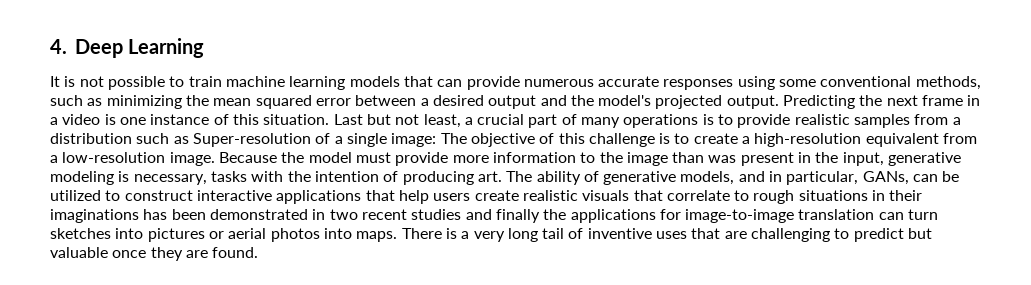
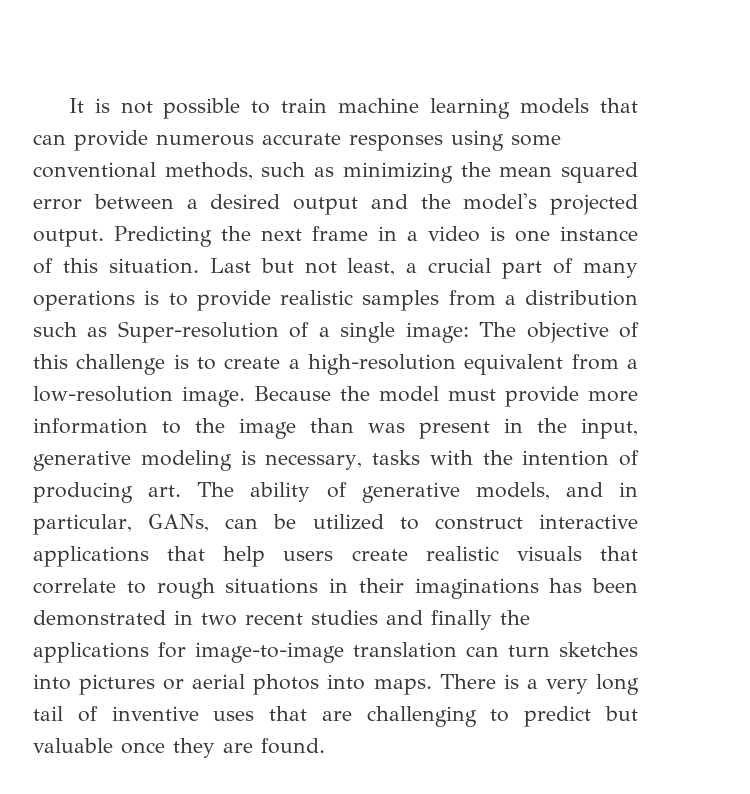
[50,38,205,58] 4. Deep Learning // -> (68, 105) none

